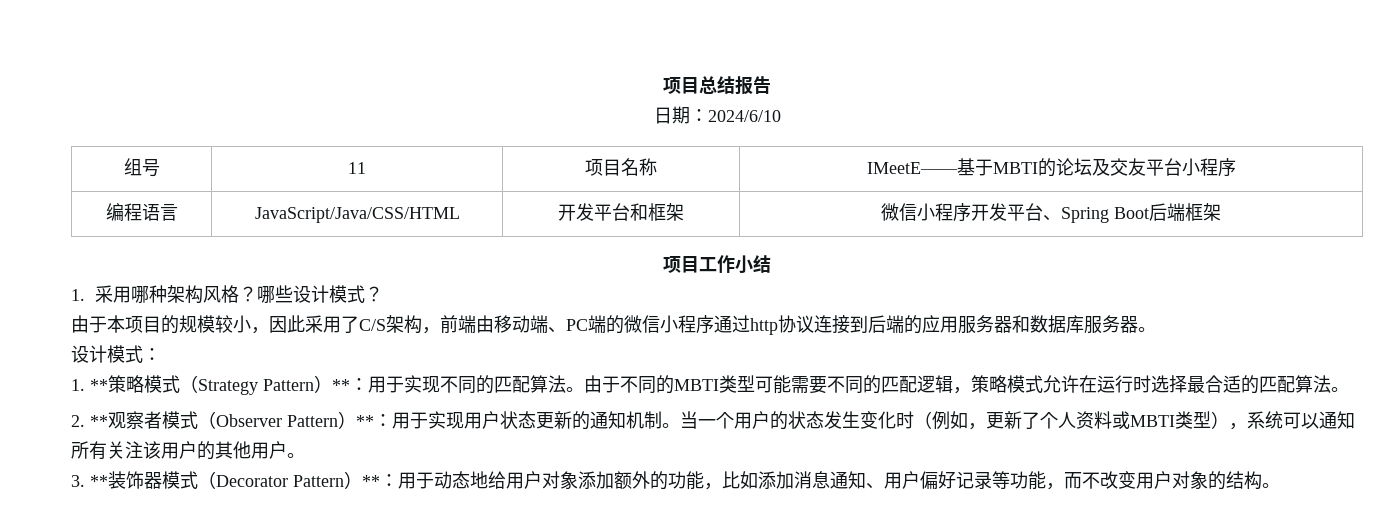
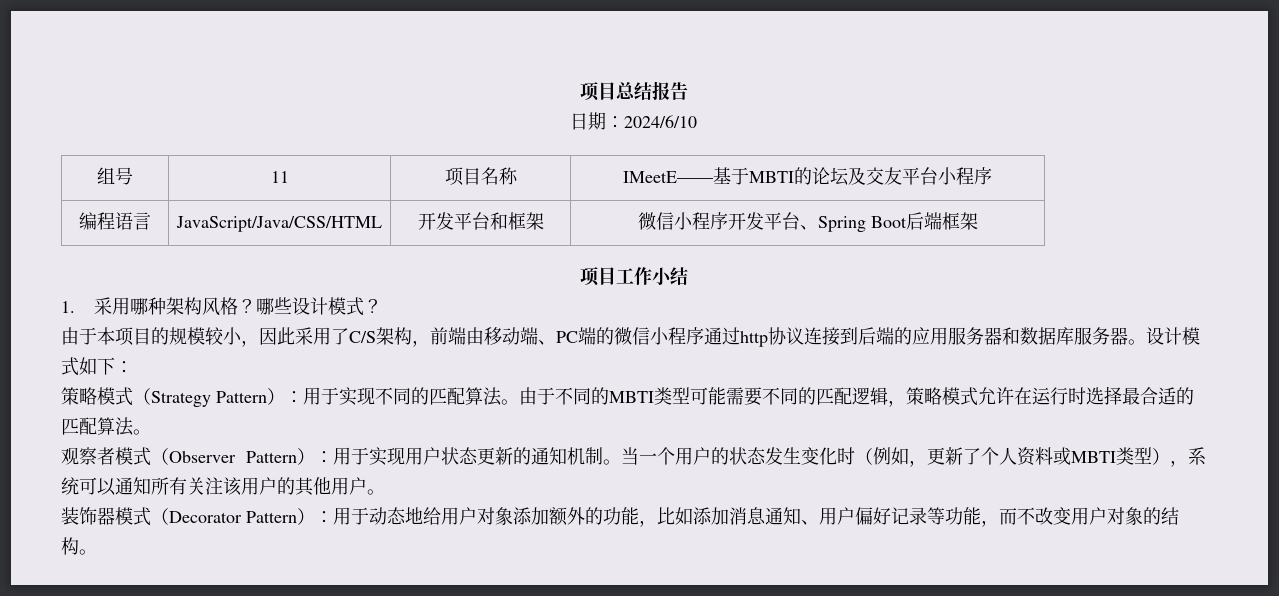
[71,345,143,363] // 设计模式 -> [1146,327,1200,345] [61,357,115,376] 设计模式如下
[71,379,108,391] 1. ** -> (133, 367) none
[332,379,350,391] ** -> (285, 396) none
[71,415,108,427] 2. ** -> (151, 432) none
[356,415,374,427] ** -> (315, 456) none
[71,475,108,487] 3. ** -> (385, 492) none
[362,475,380,487] ** -> (315, 516) none

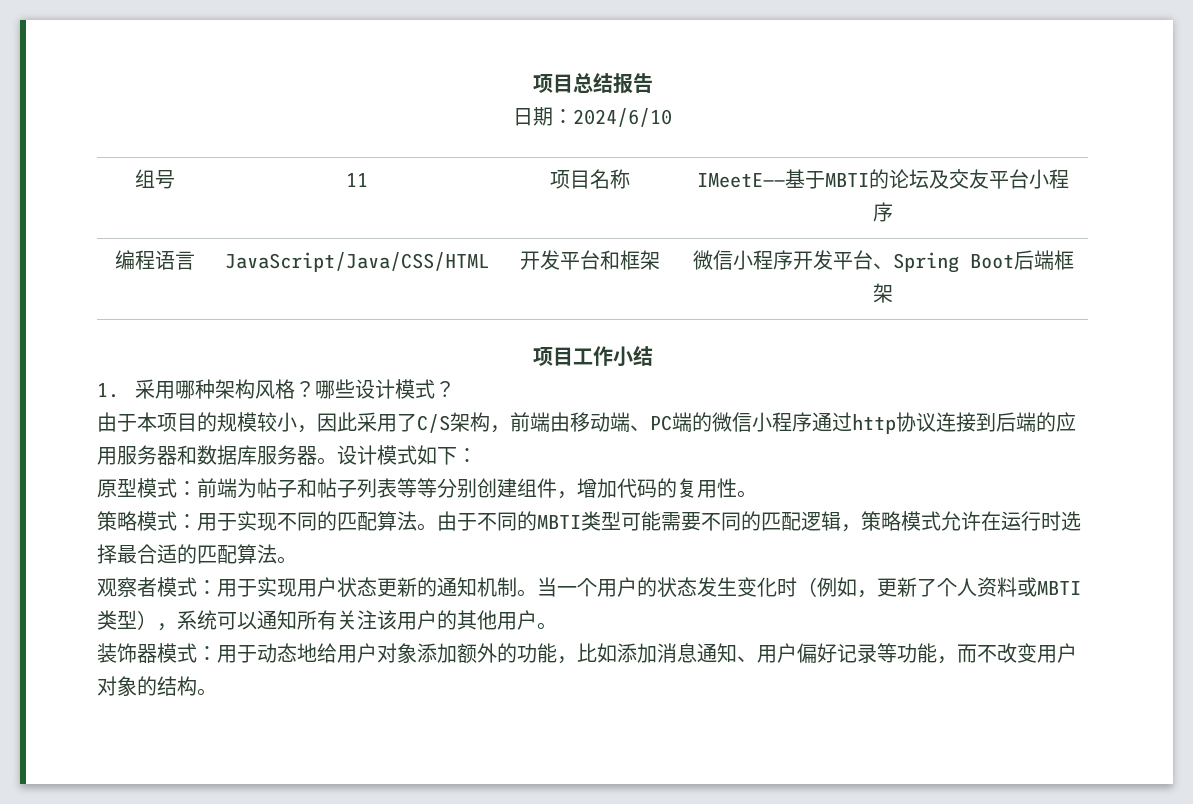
[61,387,285,407] // 策略模式（Strategy Pattern） -> [97,478,757,499] [97,511,177,531] // 原型模式：前端为帖子和帖子列表等等分别创建组件，增加代码的复用性。 // 策略模式
[151,448,315,465] （Observer Pattern） -> (197, 587) none
[151,508,315,525] （Decorator Pattern） -> (197, 653) none

